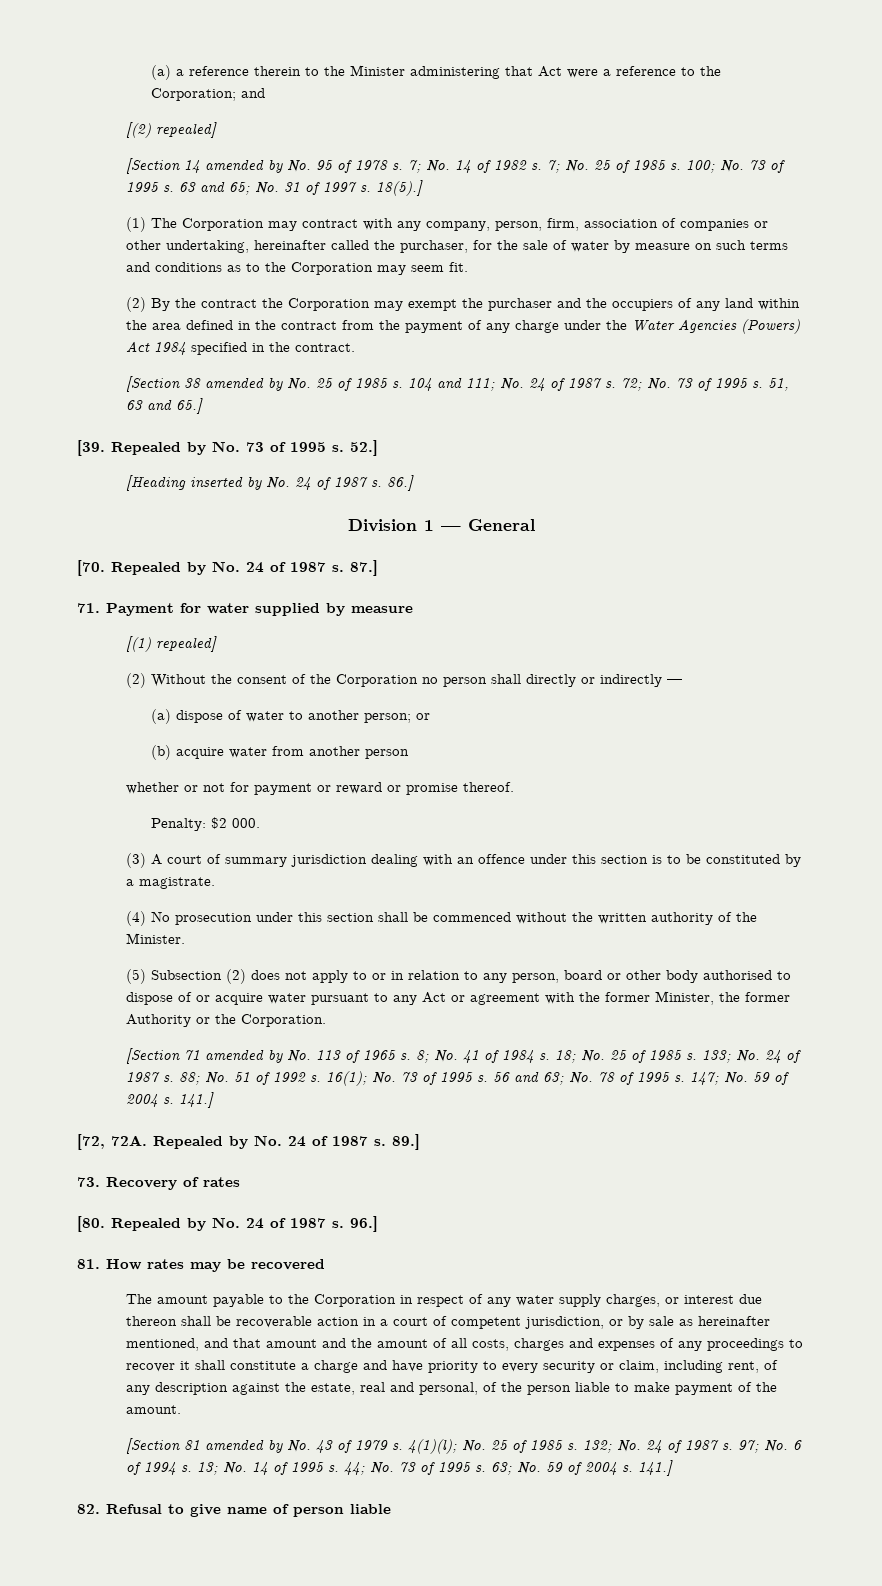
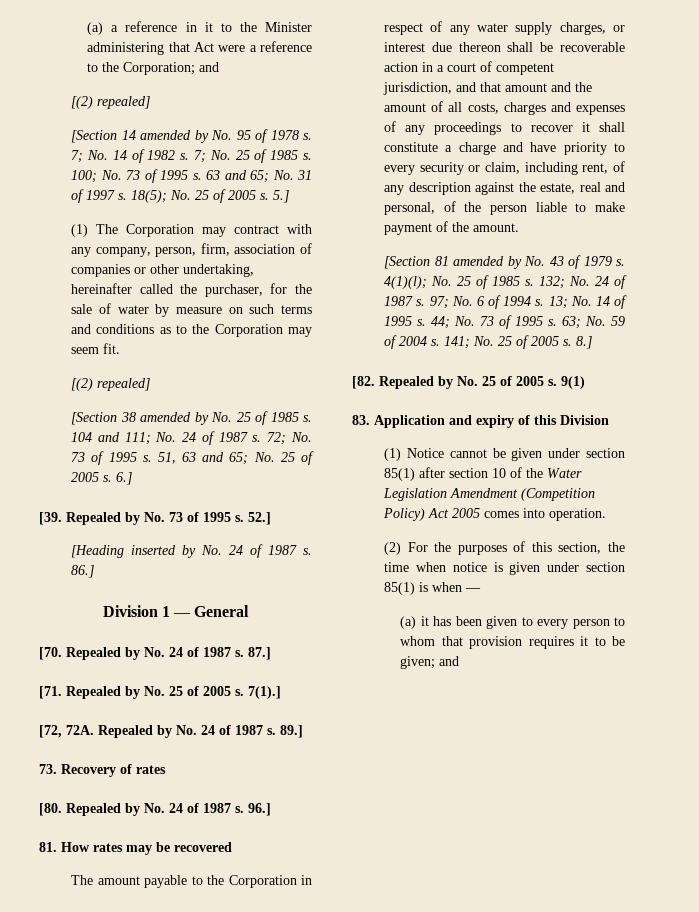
[253,66,301,76] therein -> [185,22,213,32] in it
[376,180,424,196] 18(5).] -> [131,189,290,203] 18(5); No. 25 of 2005 s. 5.]
[126,297,801,312] [126,319,801,334] [126,341,356,355] (2) By the contract the Corporation may exempt the purchaser and the occupiers of any land within the area defined in the contract from the payment of any charge under the Water Agencies (Powers) Act 1984 specified in the contract. -> [71,378,151,391] [(2) repealed]
[176,398,204,414] 65.] -> [229,451,315,465] [71,472,133,485] 65; No. 25 of 2005 s. 6.]
[77,603,413,616] [126,636,218,652] [126,673,683,688] [150,709,430,724] [150,745,409,760] [126,782,515,795] [150,817,260,831] [126,853,802,868] [126,877,216,889] [126,911,758,926] [126,933,186,944] [126,969,792,984] [126,991,791,1005] [126,1014,327,1027] [126,1048,802,1064] [126,1071,790,1086] [126,1092,215,1108] 71. Payment for water supplied by measure // [(1) repealed] // (2) Without the consent of the Corporation no person shall directly or indirectly — // (a) dispose of water to another person; or // (b) acquire water from another person // whether or not for payment or reward or promise thereof. // Penalty: $2 000. // (3) A court of summary jurisdiction dealing with an offence under this section is to be constituted by a magistrate. // (4) No prosecution under this section shall be commenced without the written authority of the Minister. // (5) Subsection (2) does not apply to or in relation to any person, board or other body authorised to dispose of or acquire water pursuant to any Act or agreement with the former Minister, the former Authority or the Corporation. // [Section 71 amended by No. 113 of 1965 s. 8; No. 41 of 1984 s. 18; No. 25 of 1985 s. 133; No. 24 of 1987 s. 88; No. 51 of 1992 s. 16(1); No. 73 of 1995 s. 56 and 63; No. 78 of 1995 s. 147; No. 59 of 2004 s. 141.] -> [39,686,281,699] [71. Repealed by No. 25 of 2005 s. 7(1).]
[609,1316,771,1329] [126,1338,200,1351] or by sale as hereinafter mentioned, -> (453, 88) none
[638,1460,674,1476] [77,1504,391,1517] 141.] // 82. Refusal to give name of person liable -> [444,335,593,349] [352,376,585,389] [352,415,609,428] [384,448,625,461] [384,467,583,481] [383,488,596,501] [383,508,607,521] [384,541,625,555] [384,562,625,575] [384,582,482,595] [400,616,625,629] [400,636,625,649] [400,656,460,669] 141; No. 25 of 2005 s. 8.] // [82. Repealed by No. 25 of 2005 s. 9(1) // 83. Application and expiry of this Division // (1) Notice cannot be given under section 85(1) after section 10 of the Water Legislation Amendment (Competition Policy) Act 2005 comes into operation. // (2) For the purposes of this section, the time when notice is given under section 85(1) is when — // (a) it has been given to every person to whom that provision requires it to be given; and

